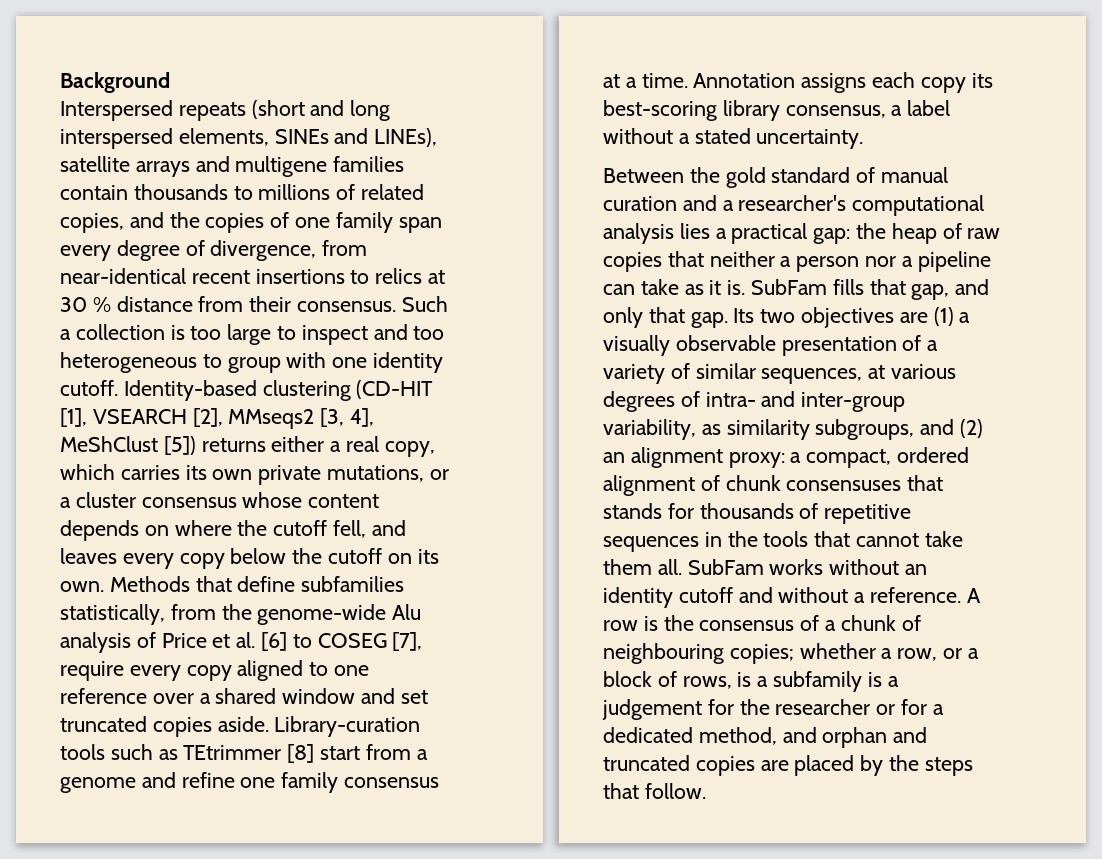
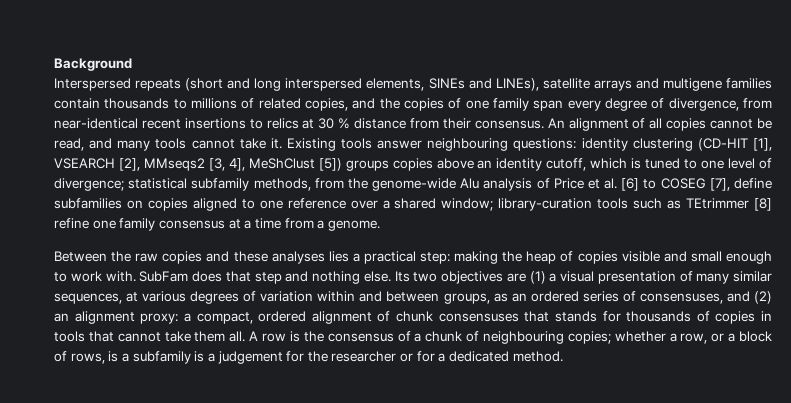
[401,296,448,312] [60,324,445,345] [60,352,444,373] [60,380,257,401] Such a collection is too large to inspect and too heterogeneous to group with one identity cutoff. Identity-based -> [547,118,773,131] [54,138,628,151] An alignment of all copies cannot be read, and many tools cannot take it. Existing tools answer neighbouring questions: identity
[201,436,435,457] [60,464,449,485] [60,492,380,508] [60,520,406,541] [60,548,439,569] [60,576,405,592] [60,604,165,625] returns either a real copy, which carries its own private mutations, or a cluster consensus whose content depends on where the cutoff fell, and leaves every copy below the cutoff on its own. Methods that define subfamilies statistically, -> [345,158,772,171] [54,178,311,191] groups copies above an identity cutoff, which is tuned to one level of divergence; statistical subfamily methods,
[60,661,232,681] require every copy -> [733,178,772,189] [54,198,188,211] define subfamilies on copies
[282,688,428,704] [60,716,421,737] window and set truncated copies aside. Library-curation -> [441,198,593,211] window; library-curation
[320,744,428,760] [60,772,176,793] start from a genome and -> (772, 204) none
[641,72,993,93] [603,100,951,121] [603,128,864,149] [603,167,949,188] [603,195,985,216] [603,223,674,244] time. Annotation assigns each copy its best-scoring library consensus, a label without a stated uncertainty. // Between the gold standard of manual curation and a researcher's computational analysis -> [254,218,380,231] [54,251,325,264] time from a genome. // Between the raw copies and these analyses
[813,228,851,244] gap: -> [420,251,499,264] step: making
[967,228,1001,239] [603,251,991,272] [603,279,990,300] [603,307,728,328] raw copies that neither a person nor a pipeline can take as it is. SubFam fills that gap, and only that gap. -> [577,251,772,264] [54,271,391,284] copies visible and small enough to work with. SubFam does that step and nothing else.
[603,335,939,356] [603,363,690,384] visually observable presentation of a variety of -> [560,271,730,284] visual presentation of many
[705,391,906,412] [603,419,915,440] intra- and inter-group variability, as similarity subgroups, -> [260,291,723,304] variation within and between groups, as an ordered series of consensuses,
[824,504,912,524] [603,531,758,552] repetitive sequences in the -> [715,311,772,324] copies in
[687,559,928,575] [603,587,962,608] SubFam works without an identity cutoff and without a reference. -> (246, 336) none
[698,727,928,748] [603,755,973,776] [603,783,706,799] method, and orphan and truncated copies are placed by the steps that follow. -> [512,351,563,362] method.

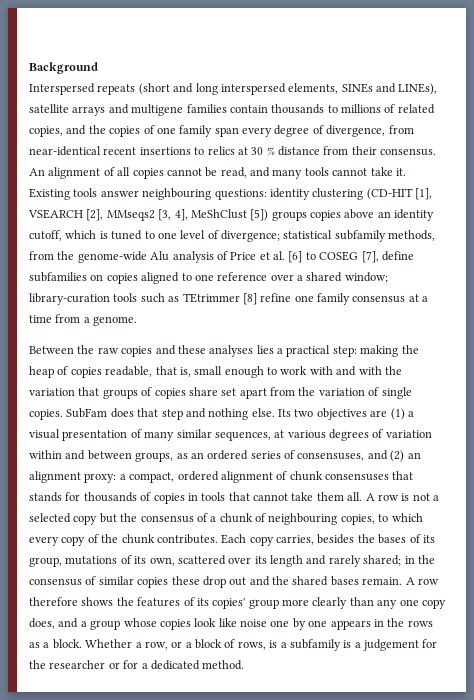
[621,251,687,262] visible and -> [105,366,191,377] readable, that is,
[105,271,136,282] with. -> [309,366,402,376] [29,387,412,399] [29,409,63,420] with and with the variation that groups of copies share set apart from the variation of single copies.
(300, 336) none -> [412,493,439,501] [29,513,117,525] not a selected copy but
[567,331,666,344] copies; whether -> [340,513,423,525] [29,534,435,546] [29,555,435,567] [29,576,439,588] [29,597,446,609] [29,618,433,630] [29,639,133,649] copies, to which every copy of the chunk contributes. Each copy carries, besides the bases of its group, mutations of its own, scattered over its length and rarely shared; in the consensus of similar copies these drop out and the shared bases remain. A row therefore shows the features of its copies' group more clearly than any one copy does, and a group whose copies look like noise one by one appears in the rows as a block. Whether

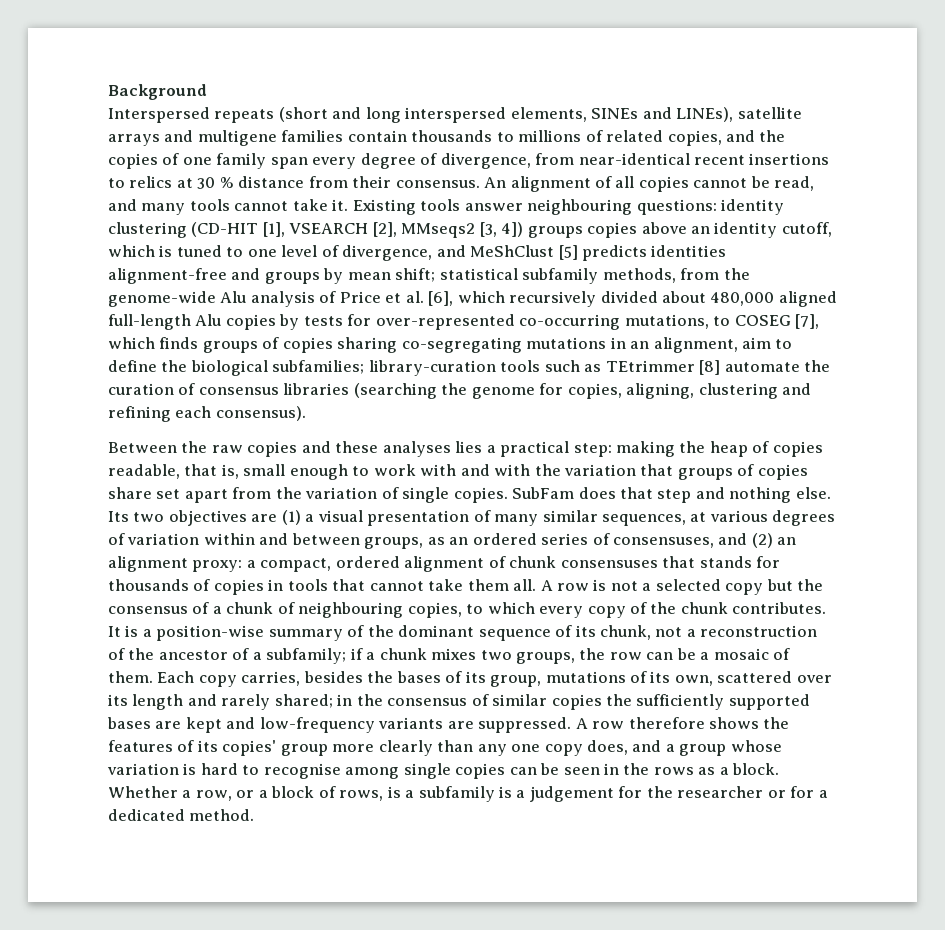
[174,209,269,221] 4], MeShClust [5]) -> [501,222,524,237] 4])
[221,230,280,242] divergence; -> [342,245,727,261] [108,268,436,284] divergence, and MeShClust [5] predicts identities alignment-free and groups by mean shift;
[288,251,414,263] [29,272,388,284] [6] to COSEG [7], define subfamilies on copies aligned to one reference over a shared window; -> [428,291,837,307] [108,314,820,330] [108,337,793,353] [108,360,365,376] [6], which recursively divided about 480,000 aligned full-length Alu copies by tests for over-represented co-occurring mutations, to COSEG [7], which finds groups of copies sharing co-segregating mutations in an alignment, aim to define the biological subfamilies;
[260,293,429,305] [29,314,138,326] refine one family consensus at a time from a genome. -> [724,360,831,372] [108,383,812,399] [108,406,306,422] automate the curation of consensus libraries (searching the genome for copies, aligning, clustering and refining each consensus).
(218, 539) none -> [108,625,818,641] [108,648,791,664] [108,671,153,683] It is a position-wise summary of the dominant sequence of its chunk, not a reconstruction of the ancestor of a subfamily; if a chunk mixes two groups, the row can be a mosaic of them.
[171,576,403,588] these drop out and the shared bases remain. -> [606,694,810,710] [107,717,572,733] the sufficiently supported bases are kept and low-frequency variants are suppressed.
[159,618,371,630] copies look like noise one by one appears -> [107,763,600,779] variation is hard to recognise among single copies can be seen

